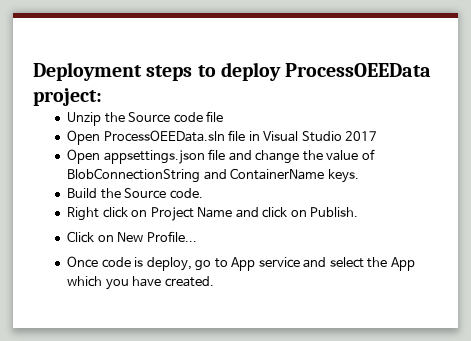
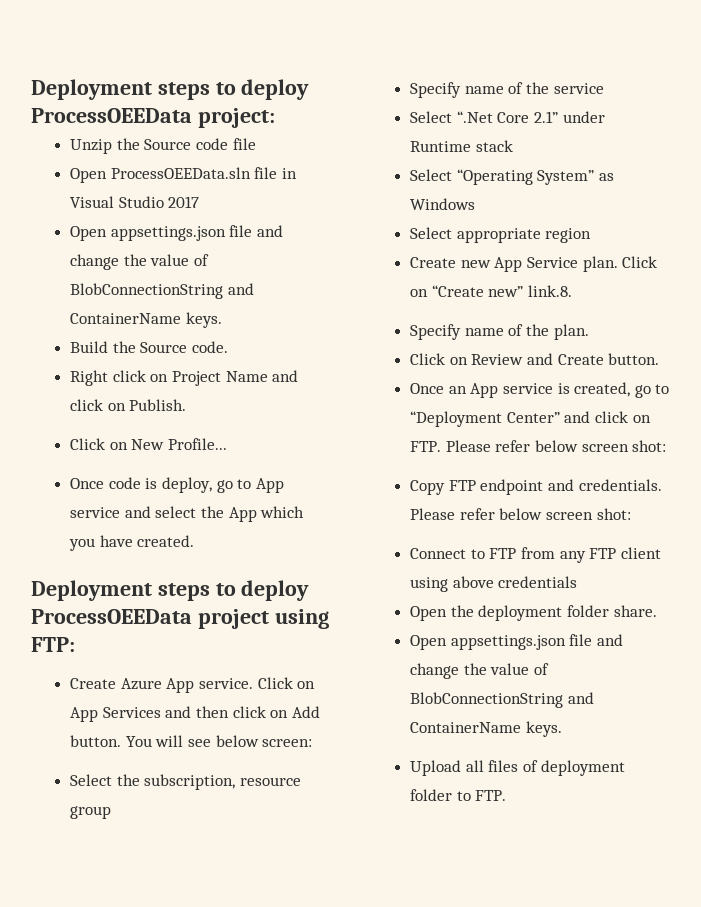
(214, 281) none -> [31,580,310,601] [31,609,329,629] [31,637,75,652] [70,677,316,693] [70,706,320,722] [70,735,313,747] [70,774,302,790] [70,806,112,819] [410,82,604,98] [410,111,605,123] [410,140,513,152] [410,169,615,185] [410,198,476,210] [410,227,592,243] [410,256,658,272] [410,285,573,297] [410,324,589,340] [410,353,660,365] [410,382,670,398] [410,411,651,427] [410,440,667,452] [410,479,662,495] [410,508,631,520] [410,547,661,563] [410,576,578,592] [410,605,657,621] [410,634,624,650] [410,663,550,679] [410,692,594,708] [410,721,562,737] [410,760,625,776] [410,789,507,801] // Deployment steps to deploy ProcessOEEData project using FTP: // Create Azure App service. Click on App Services and then click on Add button. You will see below screen: // Select the subscription, resource group // Specify name of the service // Select “.Net Core 2.1” under Runtime stack // Select “Operating System” as Windows // Select appropriate region // Create new App Service plan. Click on “Create new” link.8. // Specify name of the plan. // Click on Review and Create button. // Once an App service is created, go to “Deployment Center” and click on FTP. Please refer below screen shot: // Copy FTP endpoint and credentials. Please refer below screen shot: // Connect to FTP from any FTP client using above credentials // Open the deployment folder share. // Open appsettings.json file and change the value of BlobConnectionString and ContainerName keys. // Upload all files of deployment folder to FTP.

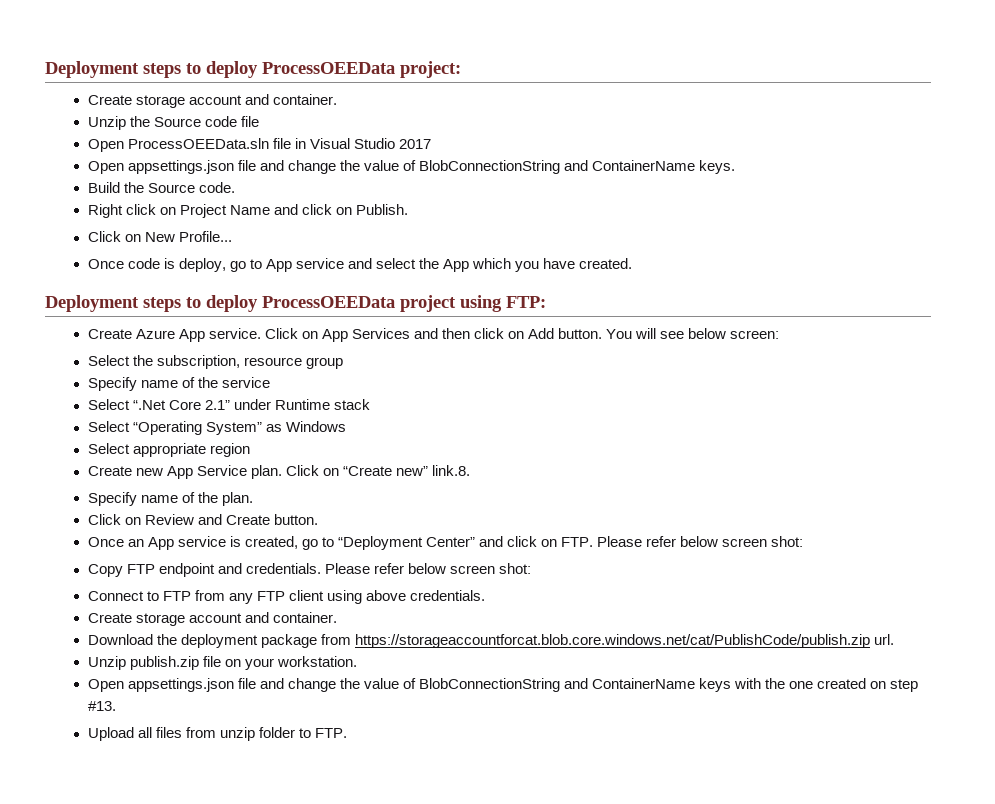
(275, 118) none -> [87,94,337,108] // Create storage account and container.
[498,576,578,588] [410,605,657,621] credentials // Open the deployment folder share. -> [409,590,485,601] [87,612,337,626] [87,634,894,648] [87,656,357,670] credentials. // Create storage account and container. // Download the deployment package from https://storageaccountforcat.blob.core.windows.net/cat/PublishCode/publish.zip url. // Unzip publish.zip file on your workstation.
[525,721,562,737] keys. -> [699,678,919,692] [87,701,116,711] keys with the one created on step #13.
[523,760,625,776] of deployment -> [185,727,255,741] from unzip

